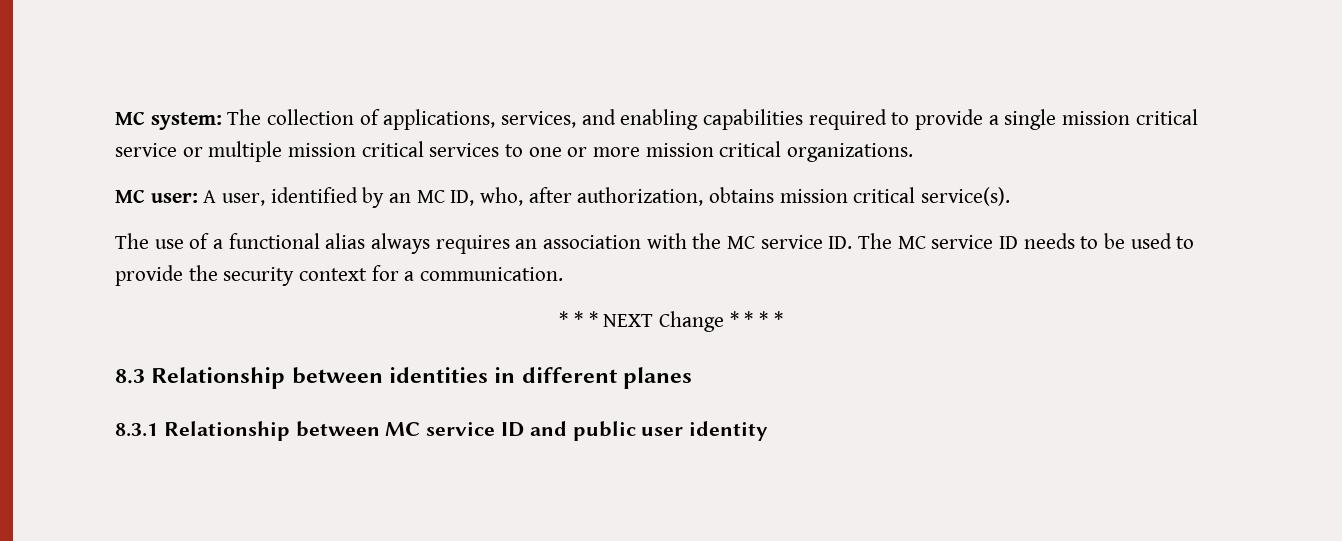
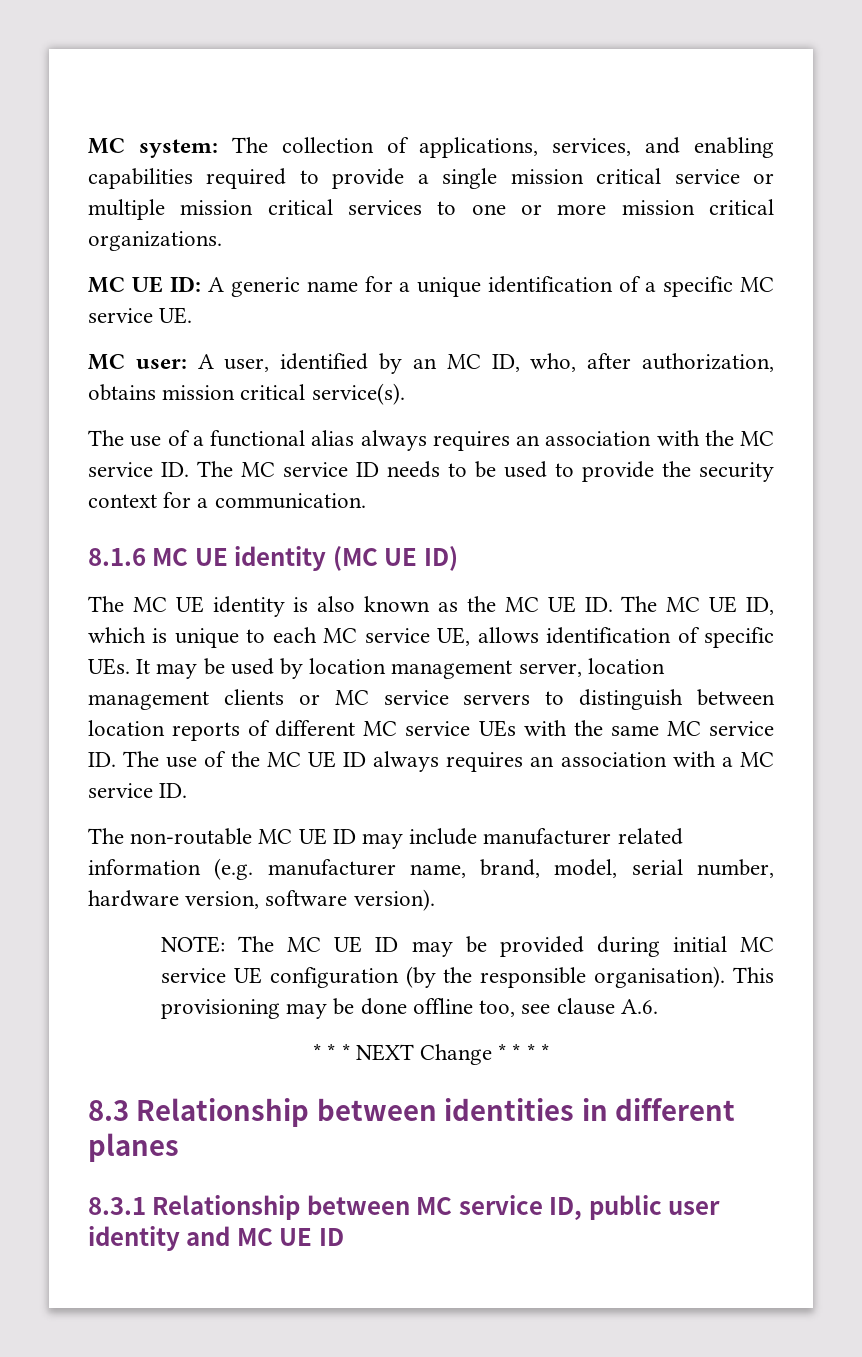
(914, 152) none -> [88,276,774,297] [88,307,193,324] // MC UE ID: A generic name for a unique identification of a specific MC service UE.
(564, 274) none -> [88,546,458,571] [88,596,775,617] [88,627,774,648] [88,658,665,679] [88,689,775,710] [88,720,774,741] [88,751,774,772] [88,783,188,798] [88,828,683,849] [88,858,774,880] [88,889,435,911] [161,936,775,957] [161,966,774,988] [161,998,658,1019] // 8.1.6 MC UE identity (MC UE ID) // The MC UE identity is also known as the MC UE ID. The MC UE ID, which is unique to each MC service UE, allows identification of specific UEs. It may be used by location management server, location management clients or MC service servers to distinguish between location reports of different MC service UEs with the same MC service ID. The use of the MC UE ID always requires an association with a MC service ID. // The non-routable MC UE ID may include manufacturer related information (e.g. manufacturer name, brand, model, serial number, hardware version, software version). // NOTE: The MC UE ID may be provided during initial MC service UE configuration (by the responsible organisation). This provisioning may be done offline too, see clause A.6.
[501,421,567,437] ID and -> [549,1197,583,1220] ID,
(769, 431) none -> [186,1226,344,1246] and MC UE ID

